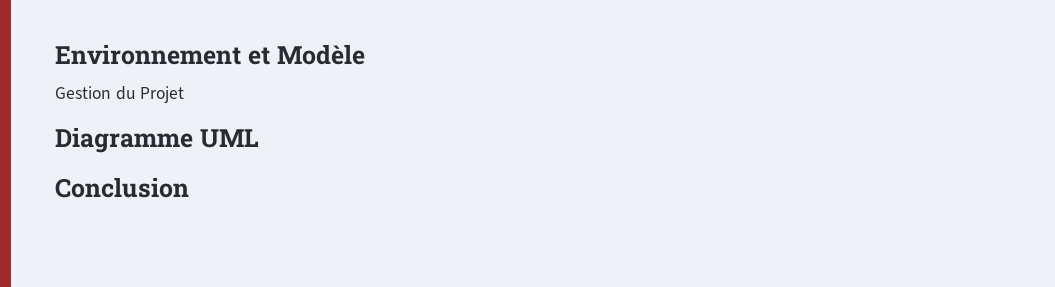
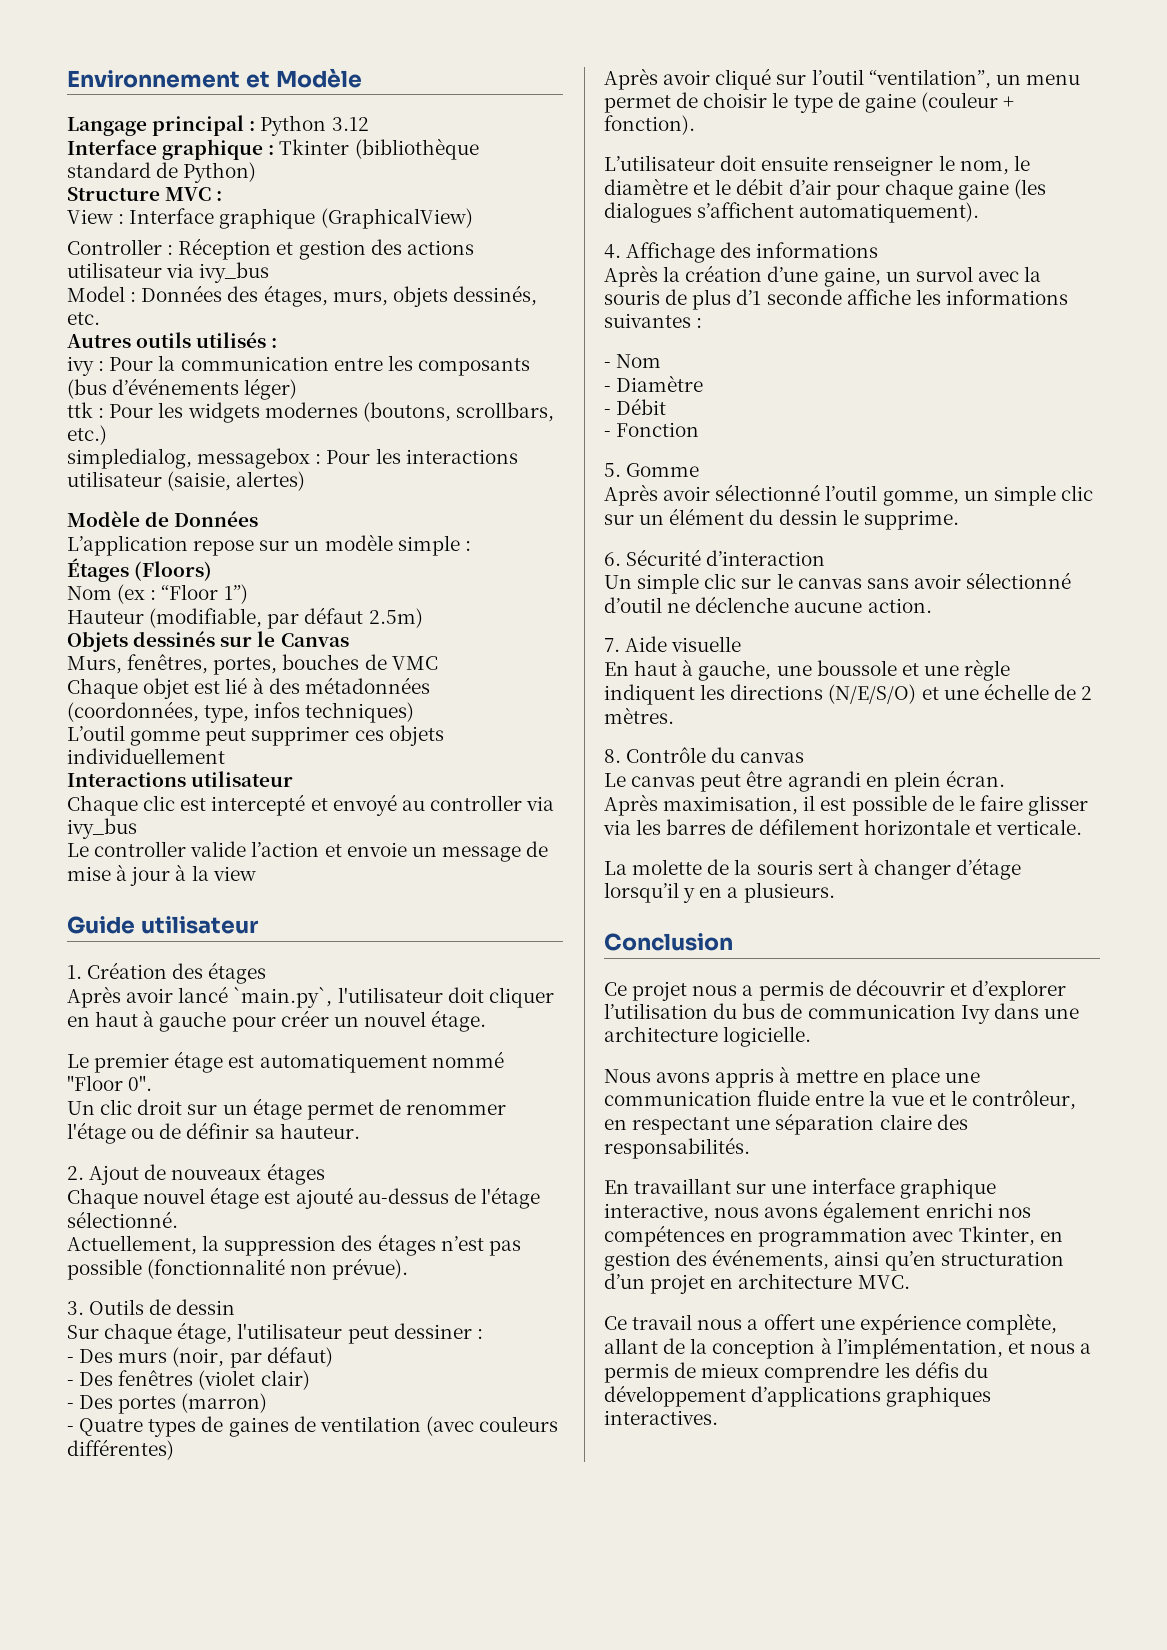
[55,86,185,103] [55,127,259,153] [55,177,189,198] Gestion du Projet // Diagramme UML // Conclusion -> [67,115,369,136] [67,138,479,160] [67,162,257,183] [67,187,223,201] [67,208,473,229] [67,238,474,260] [67,262,270,283] [67,285,537,307] [67,312,100,325] [67,332,278,348] [67,355,530,376] [67,378,298,400] [67,402,554,423] [67,425,107,445] [67,448,518,469] [67,471,306,491] [67,511,259,527] [67,534,471,556] [67,558,213,582] [67,584,248,604] [67,607,423,629] [67,631,349,652] [67,654,438,675] [67,677,430,699] [67,701,415,723] [67,725,444,746] [67,748,225,764] [67,771,294,787] [67,794,555,816] [67,818,137,839] [67,841,549,862] [67,864,256,886] [67,916,259,934] [67,962,267,984] [67,986,554,1008] [67,1010,487,1032] [67,1051,504,1073] [67,1075,153,1091] [67,1098,507,1120] [67,1122,360,1144] [67,1163,325,1185] [67,1187,540,1209] [67,1211,178,1228] [67,1234,521,1256] [67,1258,409,1280] [67,1299,236,1315] [67,1322,483,1344] [67,1346,333,1368] [67,1370,310,1390] [67,1393,268,1414] [67,1416,559,1437] [67,1439,174,1460] [604,68,1080,90] [604,92,1015,113] [604,115,695,135] [604,155,1030,176] [604,178,1047,200] [604,202,980,223] [604,242,879,263] [604,265,1042,287] [604,289,1068,310] [604,313,703,328] [604,354,662,368] [604,375,704,392] [604,398,667,415] [604,422,700,437] [604,463,700,477] [604,484,1093,506] [604,508,959,530] [604,549,826,566] [604,572,1072,594] [604,596,932,613] [604,636,742,652] [604,659,1011,681] [604,683,1093,705] [604,707,674,724] [604,747,805,763] [604,770,1005,792] [604,794,1089,816] [603,818,1082,835] [604,858,1022,880] [604,882,835,903] [604,933,733,951] [604,979,1067,1001] [604,1003,1079,1024] [604,1026,812,1047] [604,1066,980,1088] [604,1090,1076,1110] [604,1113,968,1135] [604,1137,750,1159] [604,1178,996,1199] [604,1201,1031,1223] [604,1225,1063,1247] [604,1249,1064,1271] [604,1273,910,1294] [604,1313,1057,1335] [604,1337,1092,1359] [604,1361,988,1383] [604,1385,992,1407] [604,1410,718,1425] Langage principal : Python 3.12 // Interface graphique : Tkinter (bibliothèque standard de Python) // Structure MVC : // View : Interface graphique (GraphicalView) // Controller : Réception et gestion des actions utilisateur via ivy_bus // Model : Données des étages, murs, objets dessinés, etc. // Autres outils utilisés : // ivy : Pour la communication entre les composants (bus d’événements léger) // ttk : Pour les widgets modernes (boutons, scrollbars, etc.) // simpledialog, messagebox : Pour les interactions utilisateur (saisie, alertes) // Modèle de Données // L’application repose sur un modèle simple : // Étages (Floors) // Nom (ex : “Floor 1”) // Hauteur (modifiable, par défaut 2.5m) // Objets dessinés sur le Canvas // Murs, fenêtres, portes, bouches de VMC // Chaque objet est lié à des métadonnées (coordonnées, type, infos techniques) // L’outil gomme peut supprimer ces objets individuellement // Interactions utilisateur // Chaque clic est intercepté et envoyé au controller via ivy_bus // Le controller valide l’action et envoie un message de mise à jour à la view // Guide utilisateur // 1. Création des étages // Après avoir lancé `main.py`, l'utilisateur doit cliquer en haut à gauche pour créer un nouvel étage. // Le premier étage est automatiquement nommé "Floor 0". // Un clic droit sur un étage permet de renommer l'étage ou de définir sa hauteur. // 2. Ajout de nouveaux étages // Chaque nouvel étage est ajouté au-dessus de l'étage sélectionné. // Actuellement, la suppression des étages n’est pas possible (fonctionnalité non prévue). // 3. Outils de dessin // Sur chaque étage, l'utilisateur peut dessiner : // - Des murs (noir, par défaut) // - Des fenêtres (violet clair) // - Des portes (marron) // - Quatre types de gaines de ventilation (avec couleurs différentes) // Après avoir cliqué sur l’outil “ventilation”, un menu permet de choisir le type de gaine (couleur + fonction). // L’utilisateur doit ensuite renseigner le nom, le diamètre et le débit d’air pour chaque gaine (les dialogues s’affichent automatiquement). // 4. Affichage des informations // Après la création d’une gaine, un survol avec la souris de plus d’1 seconde affiche les informations suivantes : // - Nom // - Diamètre // - Débit // - Fonction // 5. Gomme // Après avoir sélectionné l’outil gomme, un simple clic sur un élément du dessin le supprime. // 6. Sécurité d’interaction // Un simple clic sur le canvas sans avoir sélectionné d’outil ne déclenche aucune action. // 7. Aide visuelle // En haut à gauche, une boussole et une règle indiquent les directions (N/E/S/O) et une échelle de 2 mètres. // 8. Contrôle du canvas // Le canvas peut être agrandi en plein écran. // Après maximisation, il est possible de le faire glisser via les barres de défilement horizontale et verticale. // La molette de la souris sert à changer d’étage lorsqu’il y en a plusieurs. // Conclusion // Ce projet nous a permis de découvrir et d’explorer l’utilisation du bus de communication Ivy dans une architecture logicielle. // Nous avons appris à mettre en place une communication fluide entre la vue et le contrôleur, en respectant une séparation claire des responsabilités. // En travaillant sur une interface graphique interactive, nous avons également enrichi nos compétences en programmation avec Tkinter, en gestion des événements, ainsi qu’en structuration d’un projet en architecture MVC. // Ce travail nous a offert une expérience complète, allant de la conception à l’implémentation, et nous a permis de mieux comprendre les défis du développement d’applications graphiques interactives.

